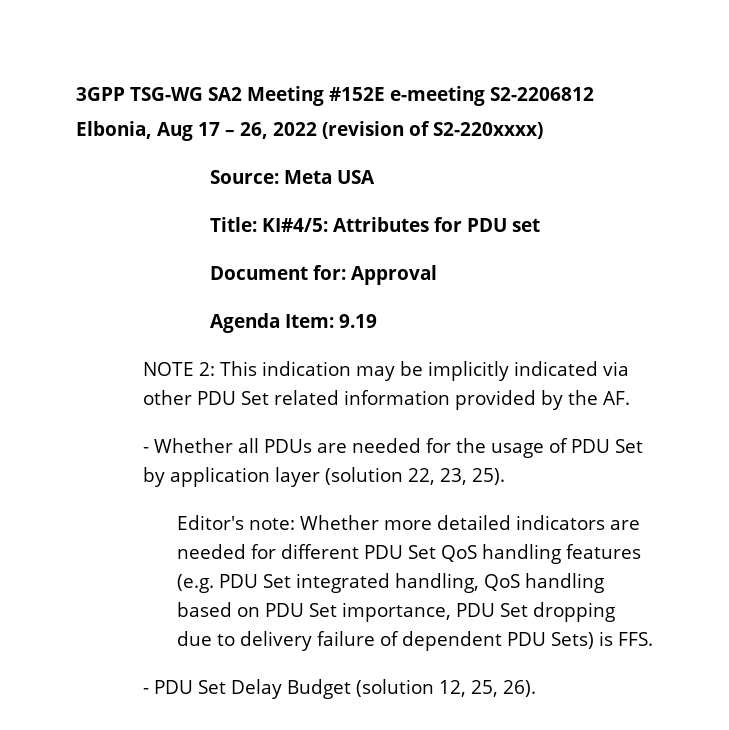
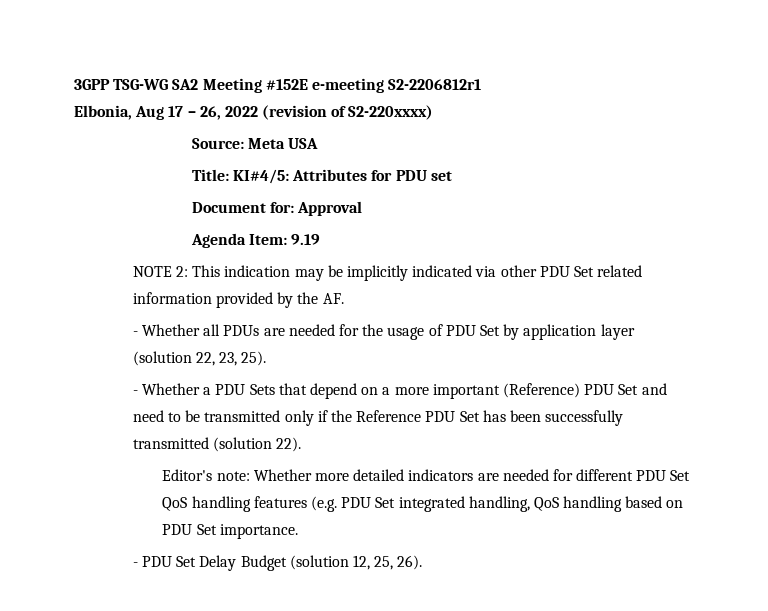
[490,87,594,101] S2-2206812 -> [388,79,482,90] S2-2206812r1
(506, 476) none -> [132,383,667,399] [132,410,624,426] [132,437,302,452] // - Whether a PDU Sets that depend on a more important (Reference) PDU Set and need to be transmitted only if the Reference PDU Set has been successfully transmitted (solution 22).
[341,602,615,622] [176,631,653,651] importance, PDU Set dropping due to delivery failure of dependent PDU Sets) is FFS. -> [219,524,298,539] importance.

